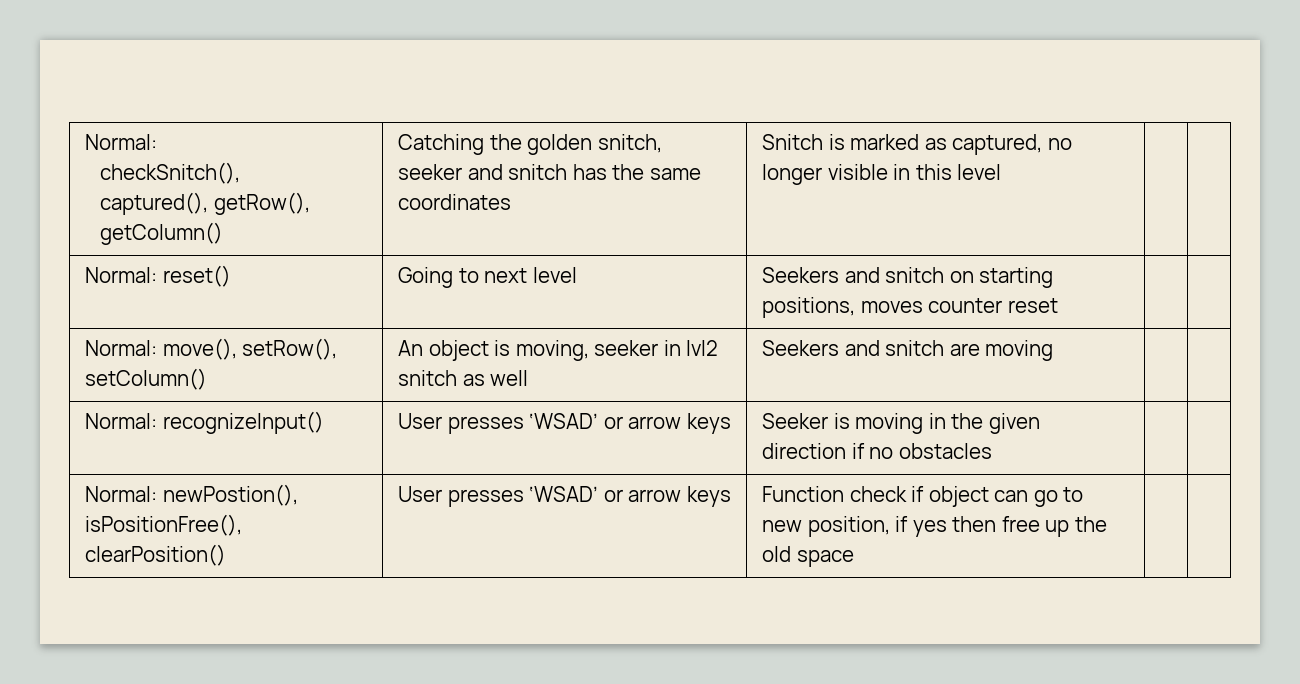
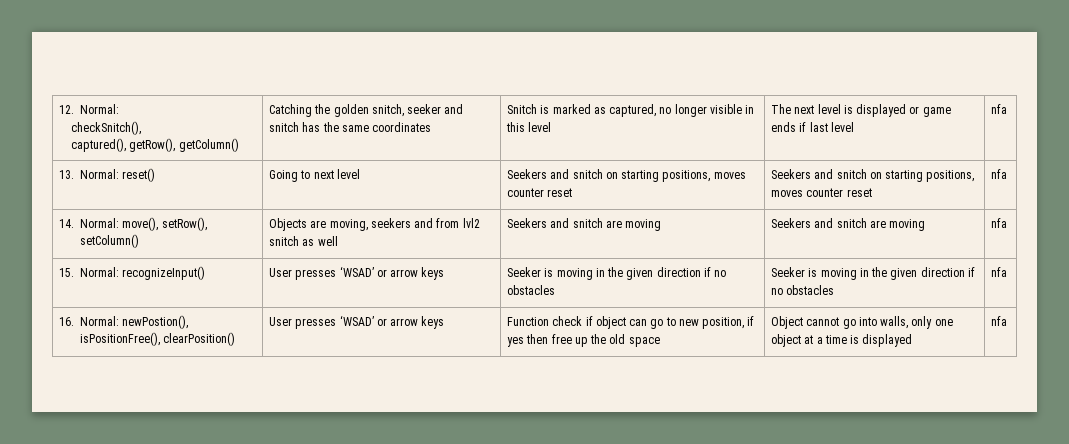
(85, 142) none -> [59,105,75,114] 12.
(1002, 172) | // -> [771,104,951,117] [771,122,854,132] [991,104,1008,114] [59,170,75,179] The next level is displayed or game ends if last level | nfa // 13.
[85,338,338,360] [85,368,208,390] [398,340,681,361] | // Normal: move(), setRow(), setColumn() | An object is moving, seeker in -> [771,169,975,182] [771,188,872,197] [991,169,1008,179] [59,217,207,231] [80,234,140,248] [269,218,460,231] Seekers and snitch on starting positions, moves counter reset | nfa // 14. Normal: move(), setRow(), setColumn() | Objects are moving, seekers and from
(1054, 350) | // -> [771,218,926,231] [991,218,1008,228] [59,268,75,277] Seekers and snitch are moving | nfa // 15.
(992, 451) | // -> [771,267,975,280] [771,285,835,295] [991,267,1008,277] [59,317,75,326] Seeker is moving in the given direction if no obstacles | nfa // 16.
(854, 558) | -> [771,316,953,329] [771,334,913,347] [991,316,1008,326] Object cannot go into walls, only one object at a time is displayed | nfa

